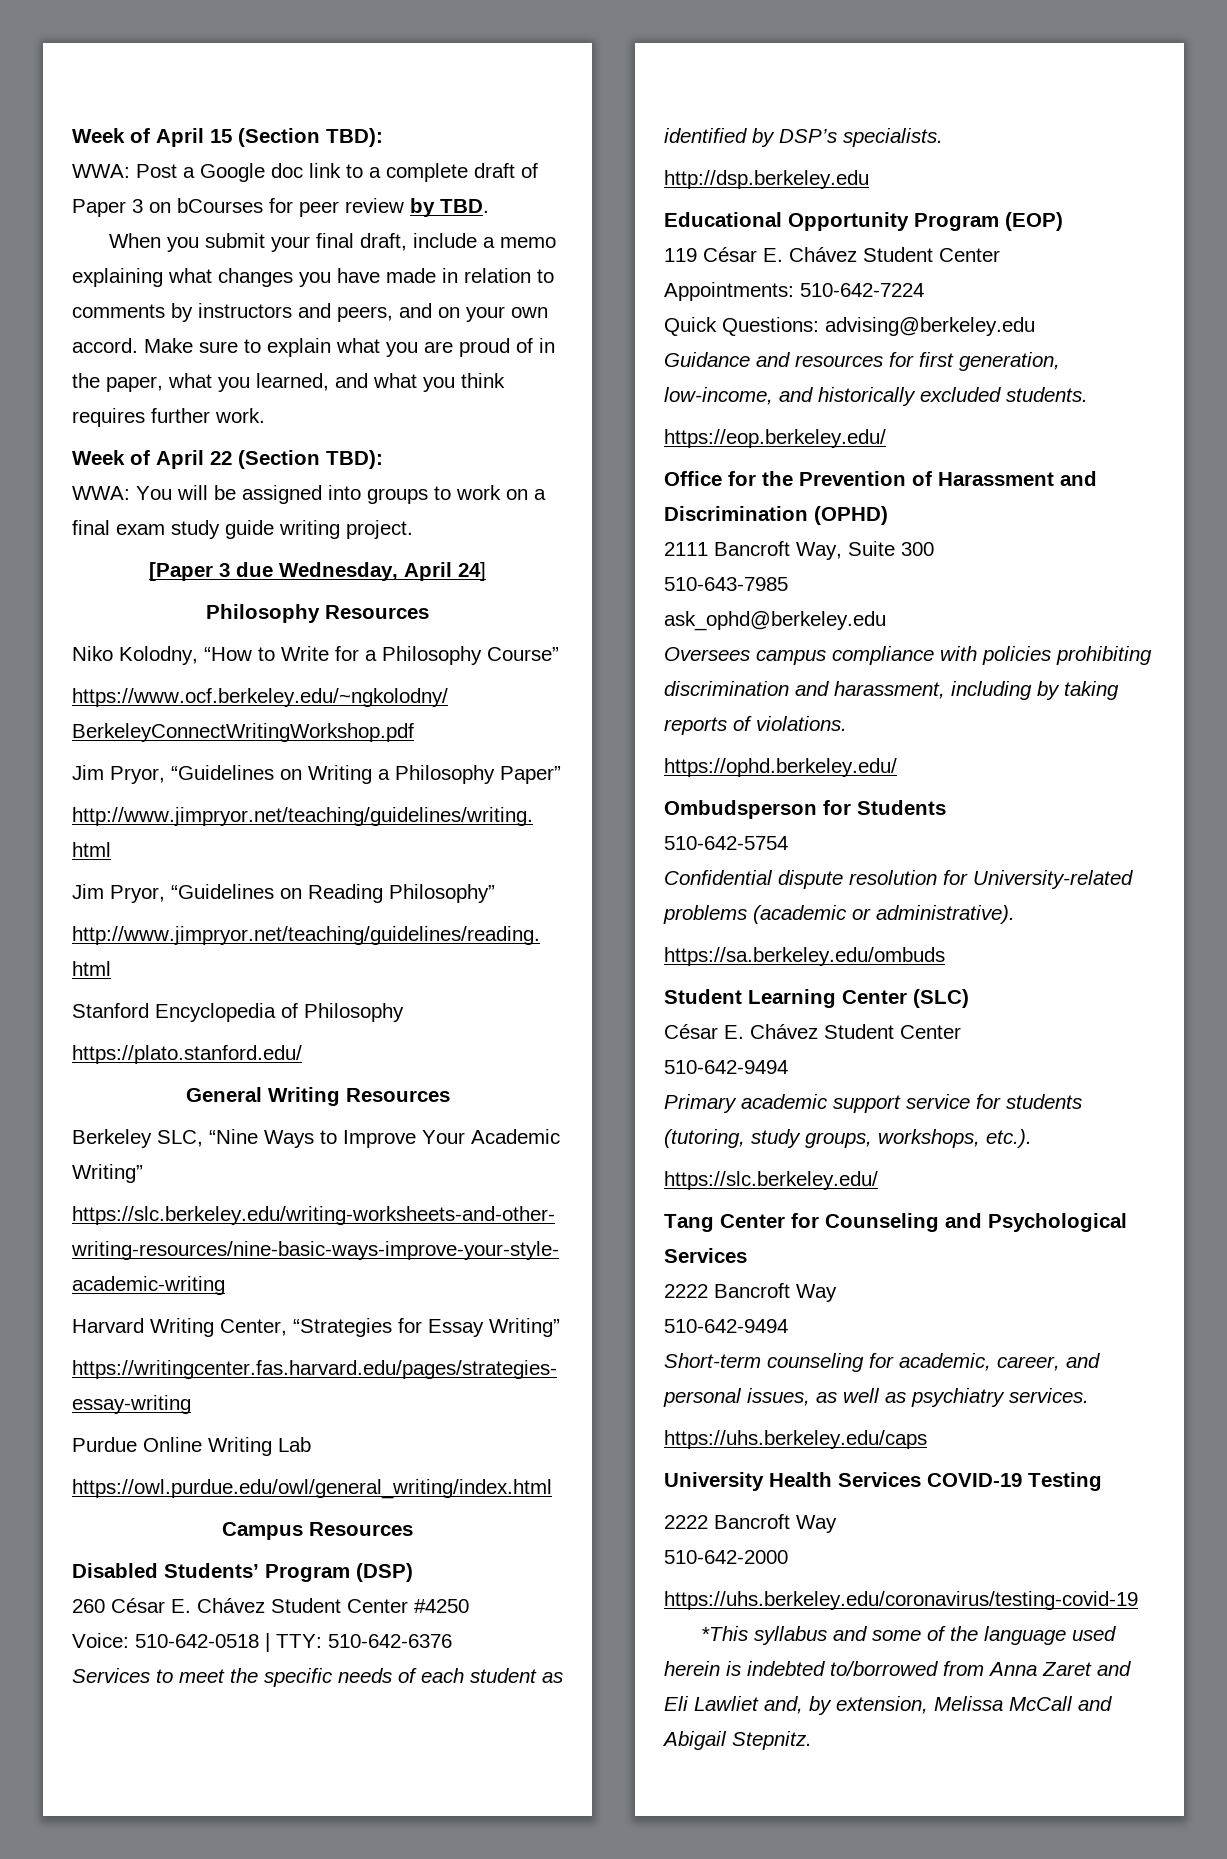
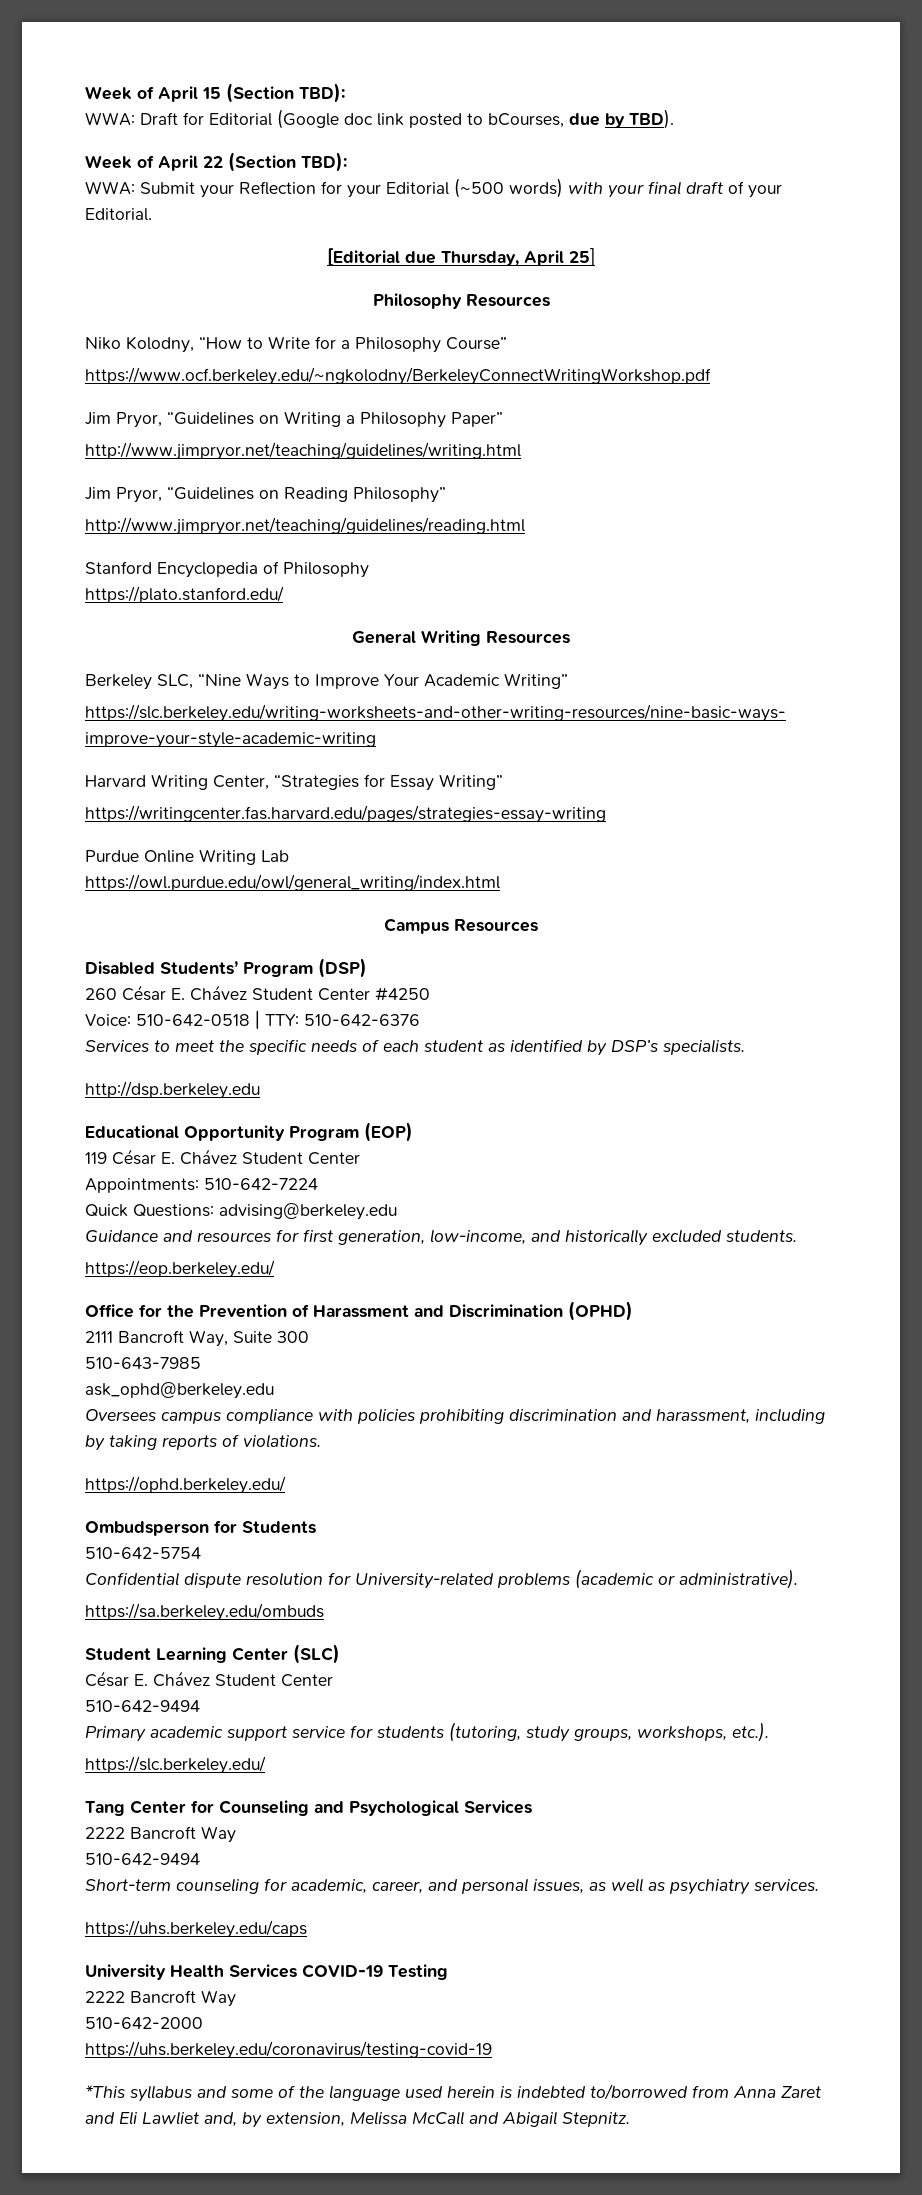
[136,163,538,182] [72,198,489,217] [109,233,557,252] [72,268,554,287] [72,303,548,322] [72,338,555,357] [72,373,505,392] [72,408,265,427] Post a Google doc link to a complete draft of Paper 3 on bCourses for peer review by TBD. // When you submit your final draft, include a memo explaining what changes you have made in relation to comments by instructors and peers, and on your own accord. Make sure to explain what you are proud of in the paper, what you learned, and what you think requires further work. -> [140,109,674,129] Draft for Editorial (Google doc link posted to bCourses, due by TBD).
[136,485,546,504] [72,520,413,539] [149,562,486,581] You will be assigned into groups to work on a final exam study guide writing project. // [Paper 3 due Wednesday, April 24] -> [140,178,782,198] [85,208,152,221] [327,248,595,266] Submit your Reflection for your Editorial (~500 words) with your final draft of your Editorial. // [Editorial due Thursday, April 25]

